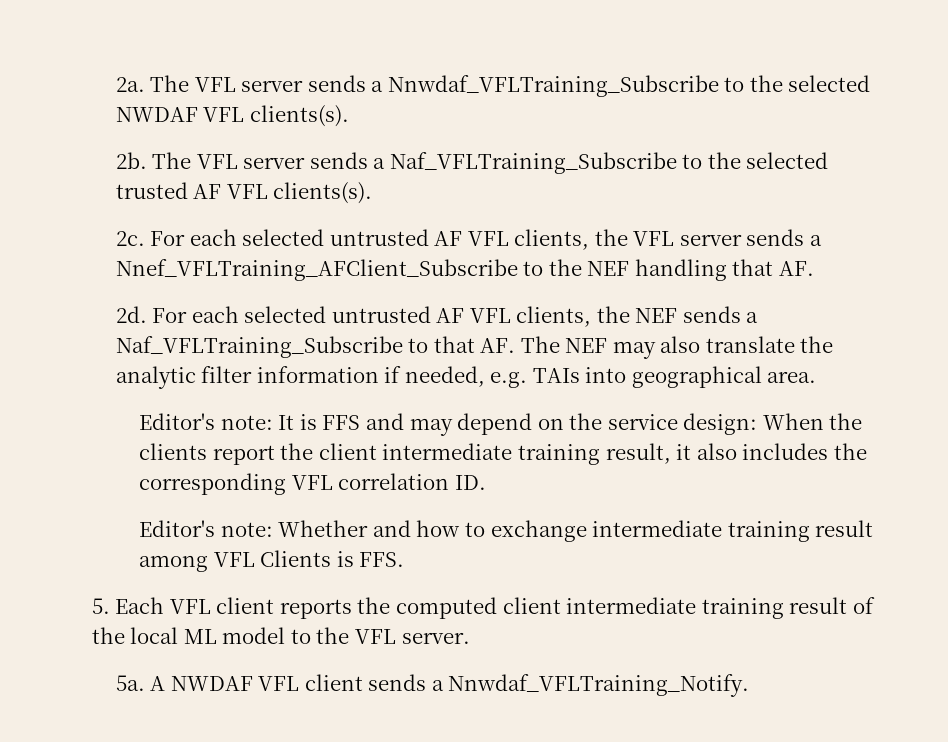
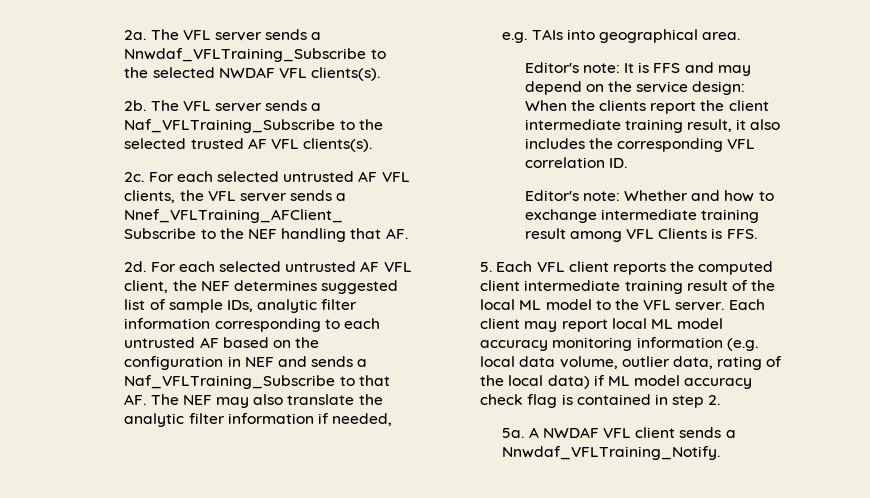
[516,306,678,327] clients, the NEF -> [124,280,399,294] [124,299,358,313] [124,318,380,332] [124,337,320,348] [124,356,307,370] client, the NEF determines suggested list of sample IDs, analytic filter information corresponding to each untrusted AF based on the configuration in NEF and
(470, 638) none -> [728,299,765,310] [480,318,724,332] [480,337,758,351] [480,356,783,370] [480,375,753,389] [480,394,721,408] Each client may report local ML model accuracy monitoring information (e.g. local data volume, outlier data, rating of the local data) if ML model accuracy check flag is contained in step 2.

